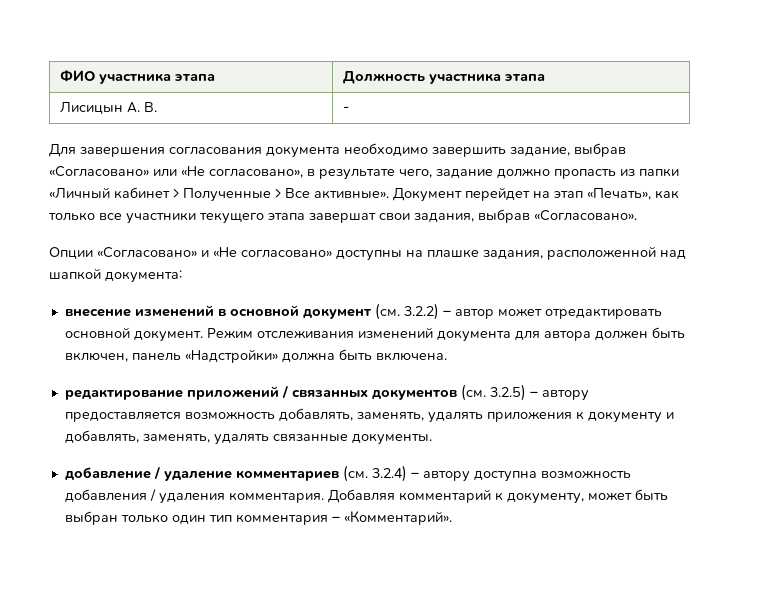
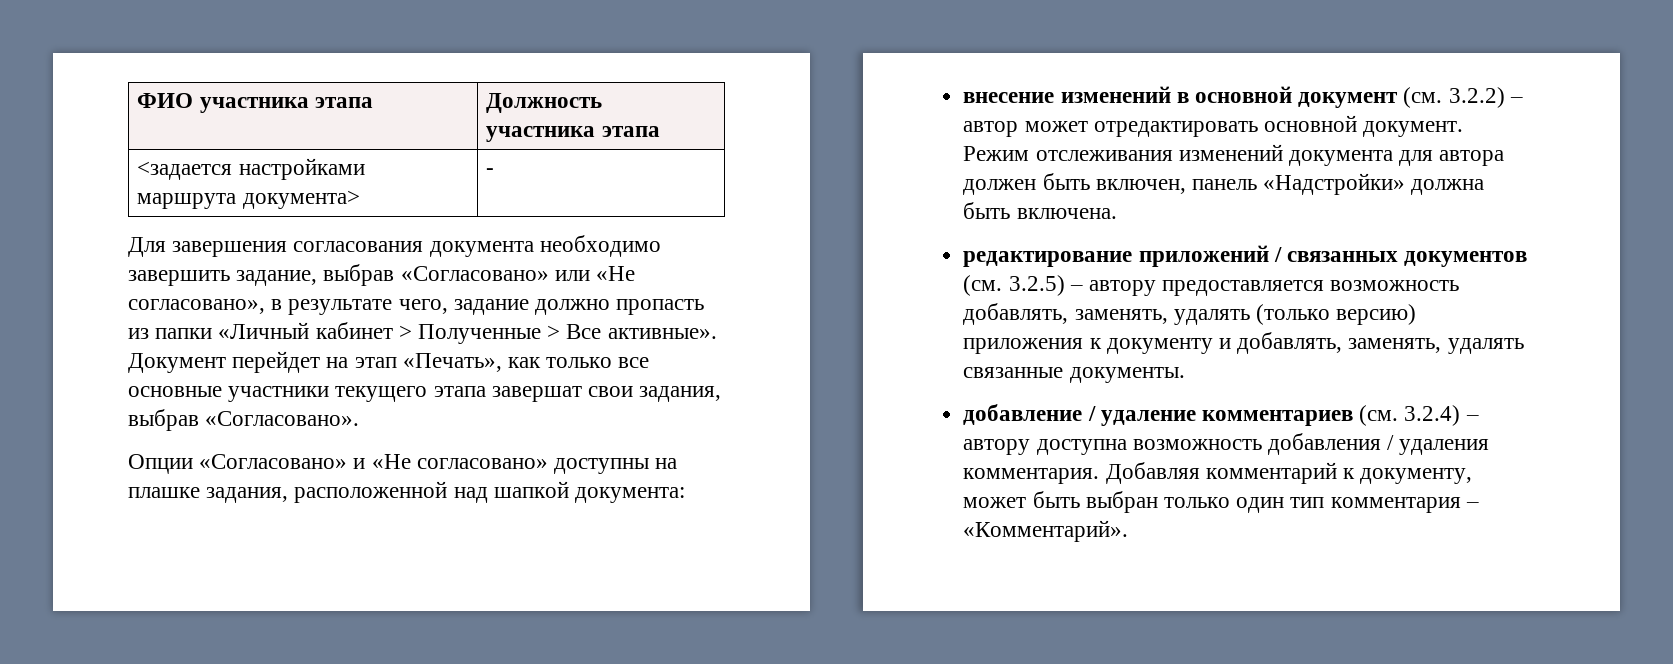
[59,101,157,114] Лисицын А. В. -> [137,158,365,180] [137,190,360,209] <задается настройками маршрута документа>
(122, 216) none -> [128,386,222,397] основные
(483, 417) none -> [1255,304,1417,325] (только версию)

